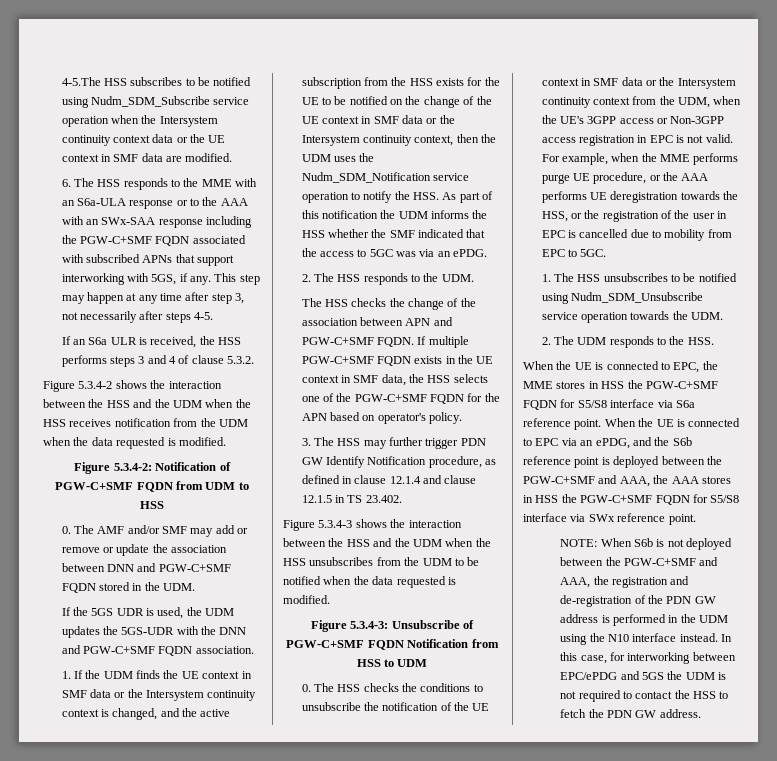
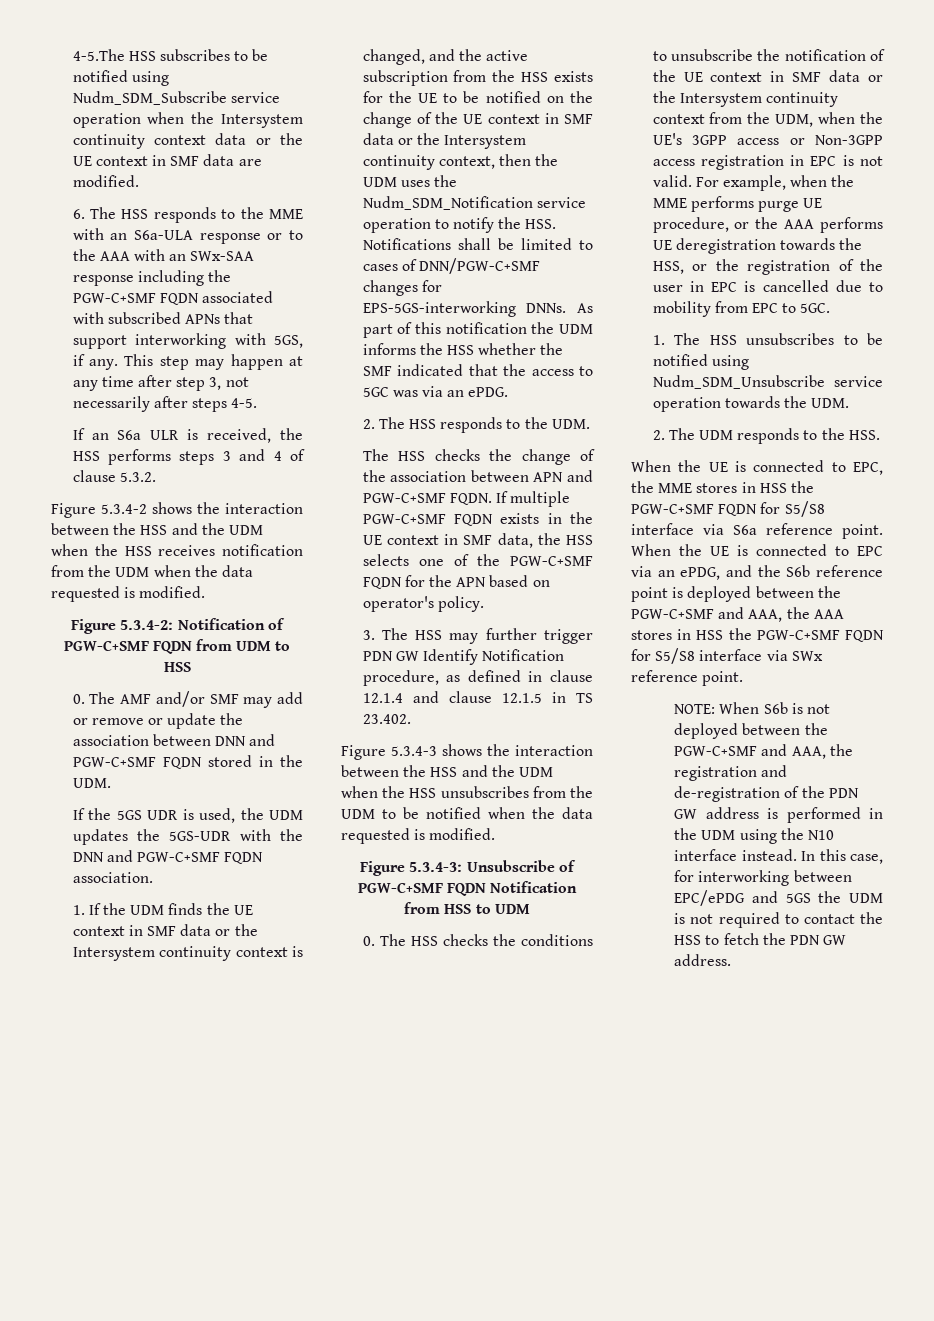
(440, 196) none -> [362,238,593,250] [362,258,540,274] [362,280,442,296] [362,301,567,317] Notifications shall be limited to cases of DNN/PGW-C+SMF changes for EPS-5GS-interworking DNNs.

